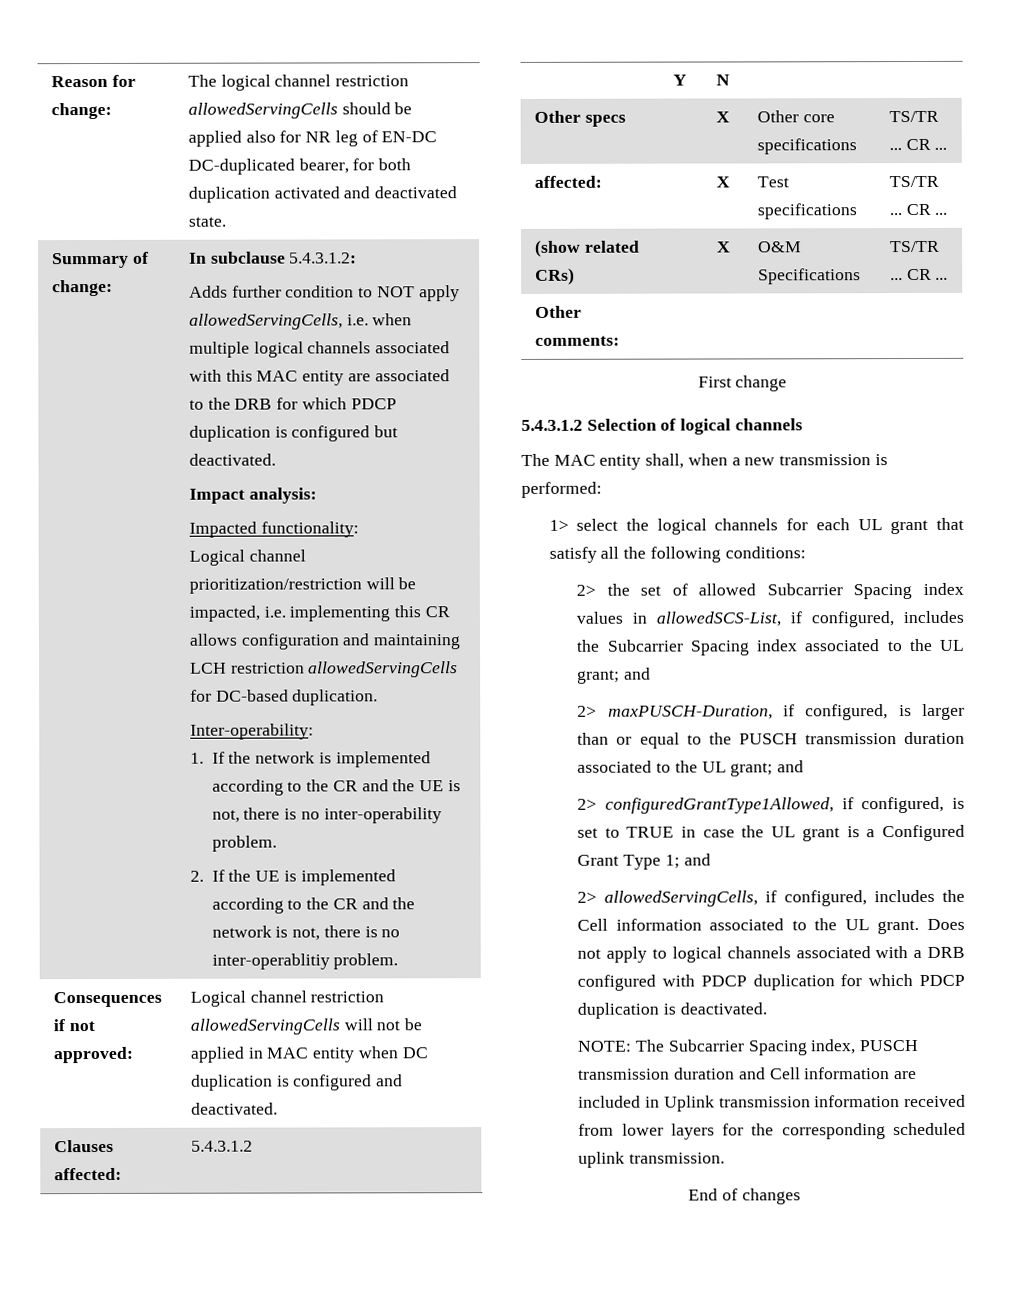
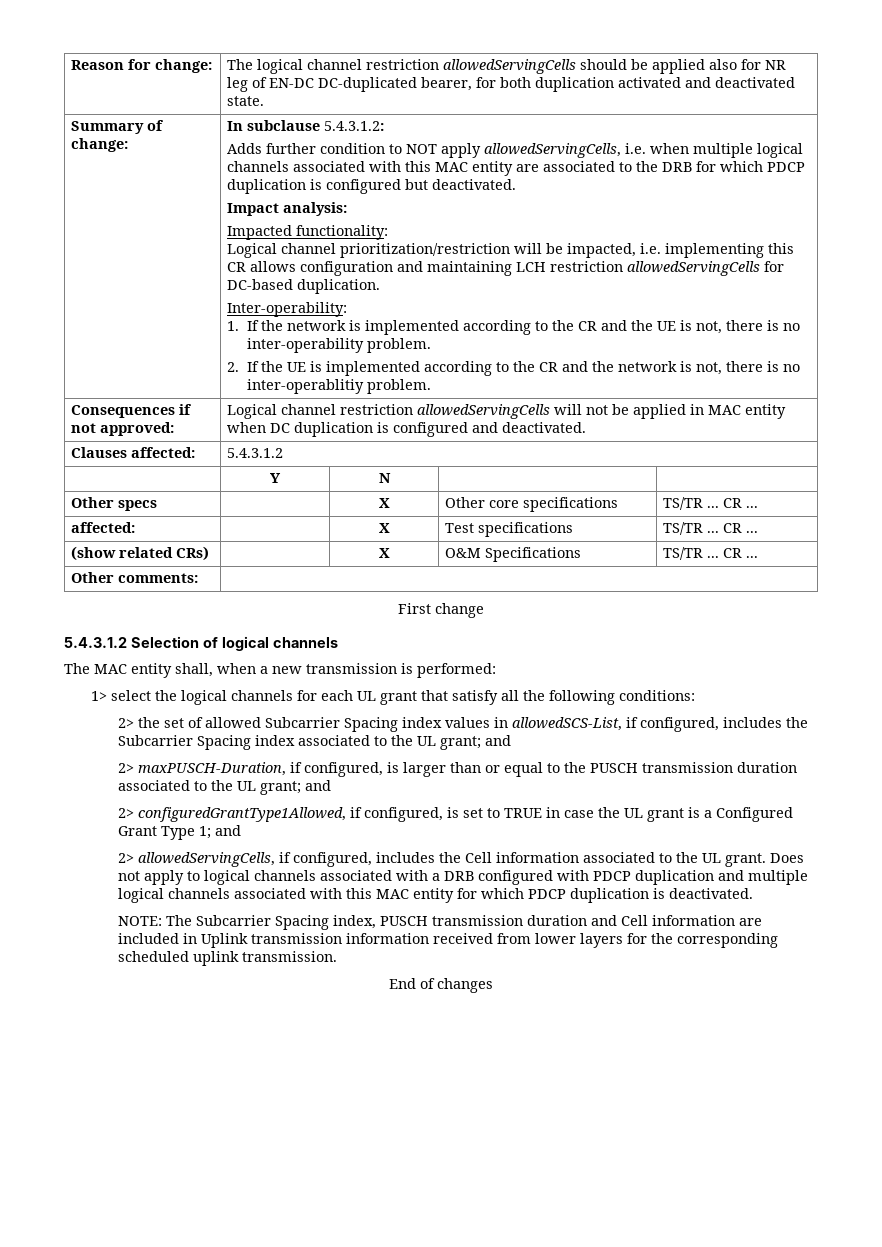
(835, 982) none -> [717,870,808,885] [117,888,454,903] and multiple logical channels associated with this MAC entity

